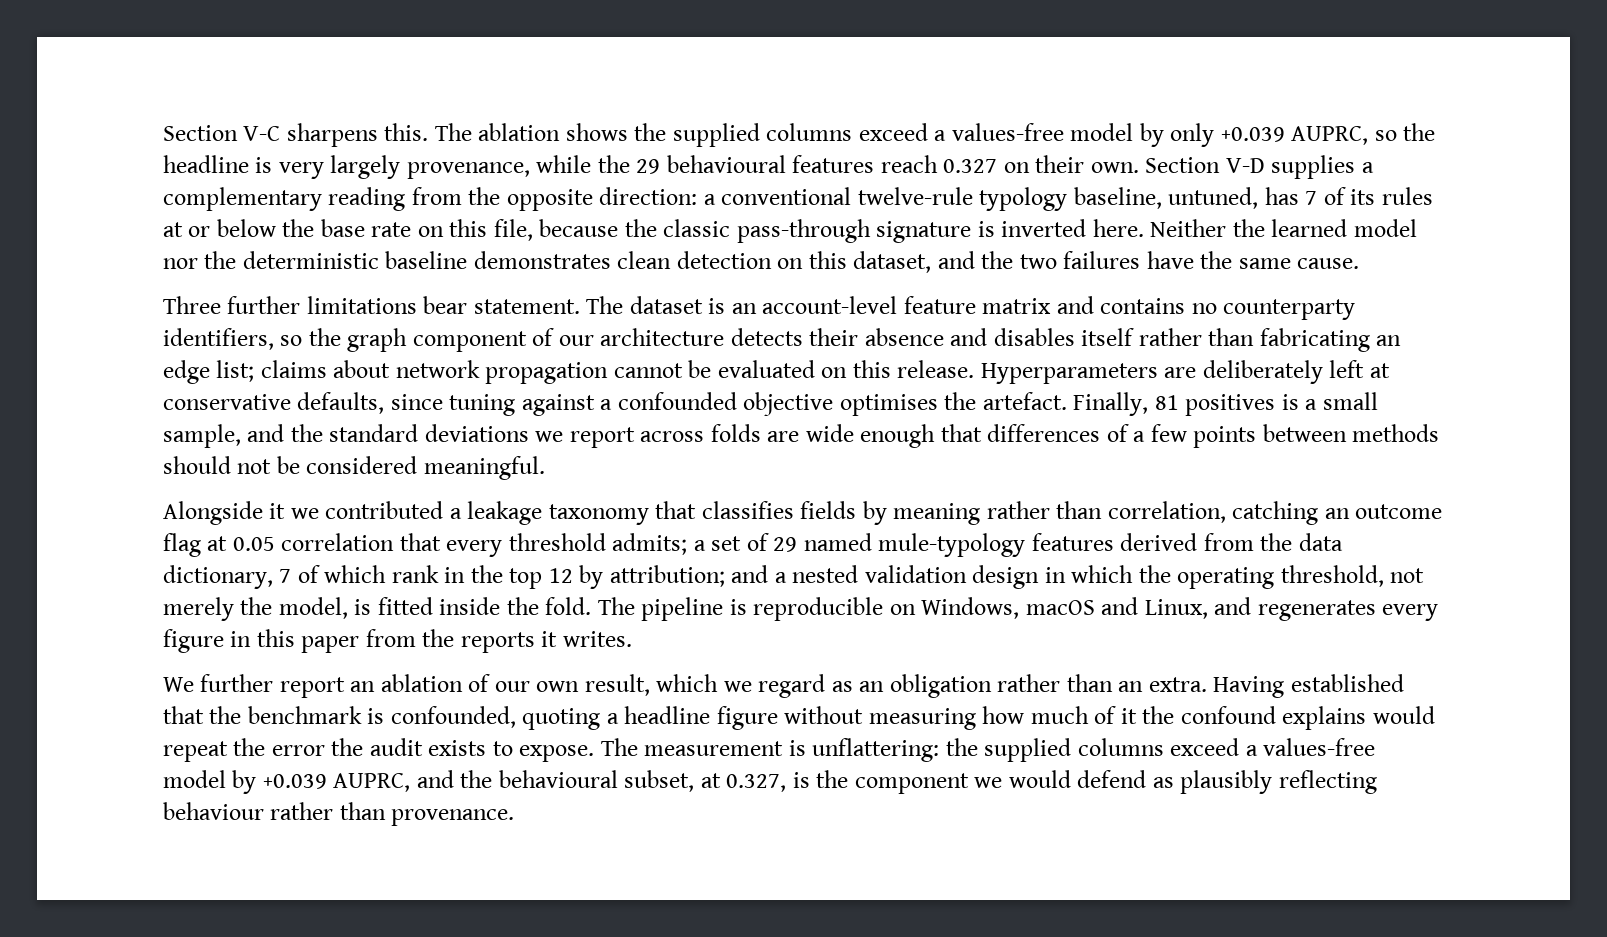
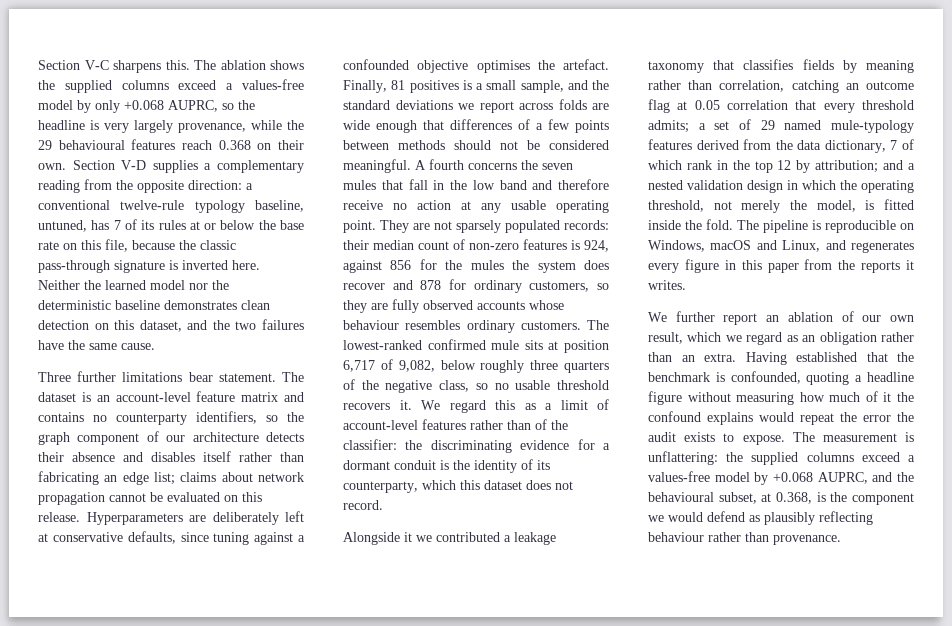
[1220,127,1285,142] +0.039 -> [124,100,164,110] +0.068
[943,159,998,173] 0.327 -> [218,140,251,150] 0.368
(545, 468) none -> [415,159,573,170] [343,179,609,190] [343,200,609,213] [343,220,609,233] [343,239,609,252] [343,259,609,273] [343,279,609,293] [343,299,564,313] [343,320,609,333] [343,339,609,353] [343,359,609,373] [343,379,609,393] [343,399,609,413] [343,419,568,430] [343,439,610,453] [343,459,550,473] [343,480,573,493] [343,500,383,510] A fourth concerns the seven mules that fall in the low band and therefore receive no action at any usable operating point. They are not sparsely populated records: their median count of non-zero features is 924, against 856 for the mules the system does recover and 878 for ordinary customers, so they are fully observed accounts whose behaviour resembles ordinary customers. The lowest-ranked confirmed mule sits at position 6,717 of 9,082, below roughly three quarters of the negative class, so no usable threshold recovers it. We regard this as a limit of account-level features rather than of the classifier: the discriminating evidence for a dormant conduit is the identity of its counterparty, which this dataset does not record.
[262,774,327,789] +0.039 -> [773,472,813,482] +0.068
[726,774,787,792] 0.327, -> [776,492,812,504] 0.368,

